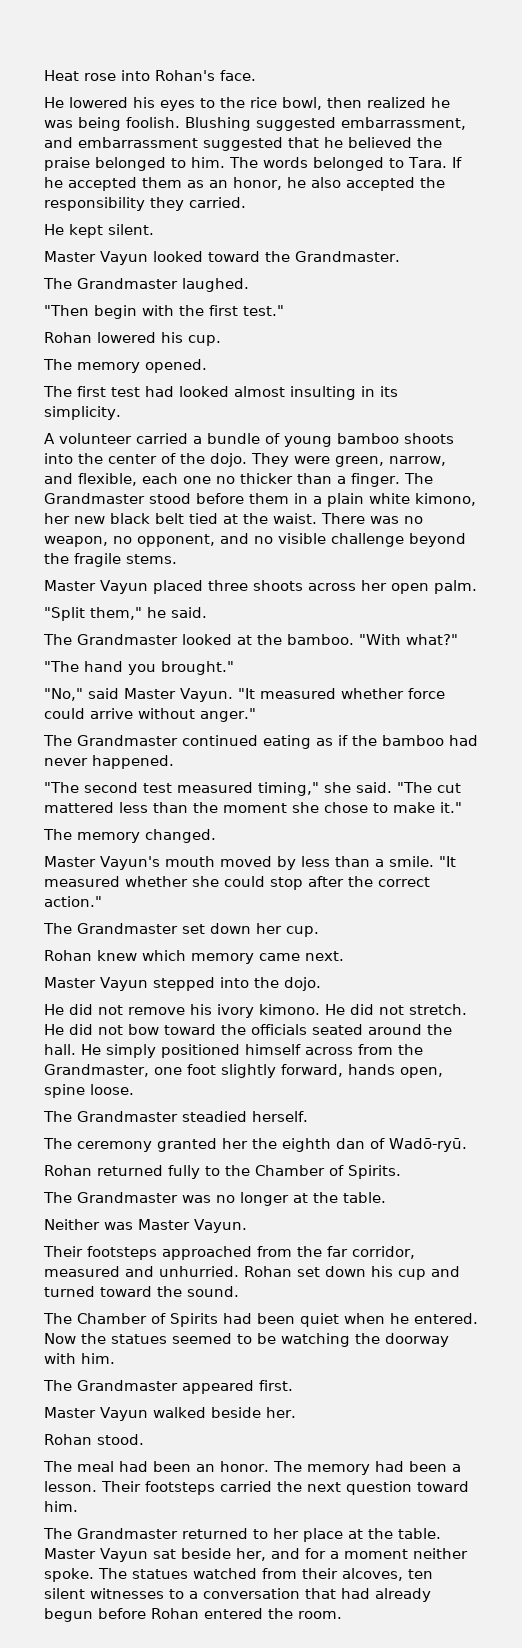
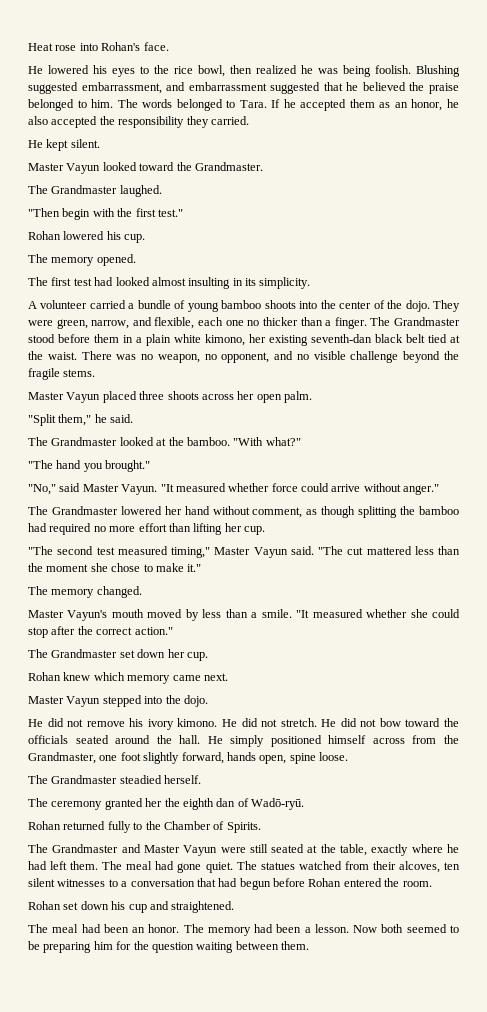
[74,516,105,524] new -> [269,334,372,346] existing seventh-dan
[182,735,478,749] [44,755,174,769] continued eating as if the bamboo had never happened. -> [120,506,460,518] [28,523,265,535] lowered her hand without comment, as though splitting the bamboo had required no more effort than lifting her cup.
[324,782,351,793] she -> [214,547,288,558] Master Vayun
[182,1192,386,1206] [44,1219,247,1233] [43,1246,415,1260] [44,1266,460,1280] [44,1286,239,1297] [43,1313,478,1327] [44,1333,449,1347] [44,1353,115,1364] [43,1380,293,1394] [44,1407,296,1421] [44,1434,144,1445] [43,1461,461,1475] [44,1481,469,1495] [44,1501,78,1512] [43,1528,441,1542] [44,1548,468,1562] [44,1568,94,1582] was no longer at the table. // Neither was Master Vayun. // Their footsteps approached from the far corridor, measured and unhurried. Rohan set down his cup and turned toward the sound. // The Chamber of Spirits had been quiet when he entered. Now the statues seemed to be watching the doorway with him. // The Grandmaster appeared first. // Master Vayun walked beside her. // Rohan stood. // The meal had been an honor. The memory had been a lesson. Their footsteps carried the next question toward him. // The Grandmaster returned to her place at the table. Master Vayun sat beside her, and for a moment neither spoke. -> [121,844,460,856] [28,861,233,873] and Master Vayun were still seated at the table, exactly where he had left them. The meal had gone quiet.
[375,1588,431,1602] already -> (238, 882) none
(342, 1615) none -> [28,901,235,913] [28,924,459,936] [28,941,309,953] // Rohan set down his cup and straightened. // The meal had been an honor. The memory had been a lesson. Now both seemed to be preparing him for the question waiting between them.

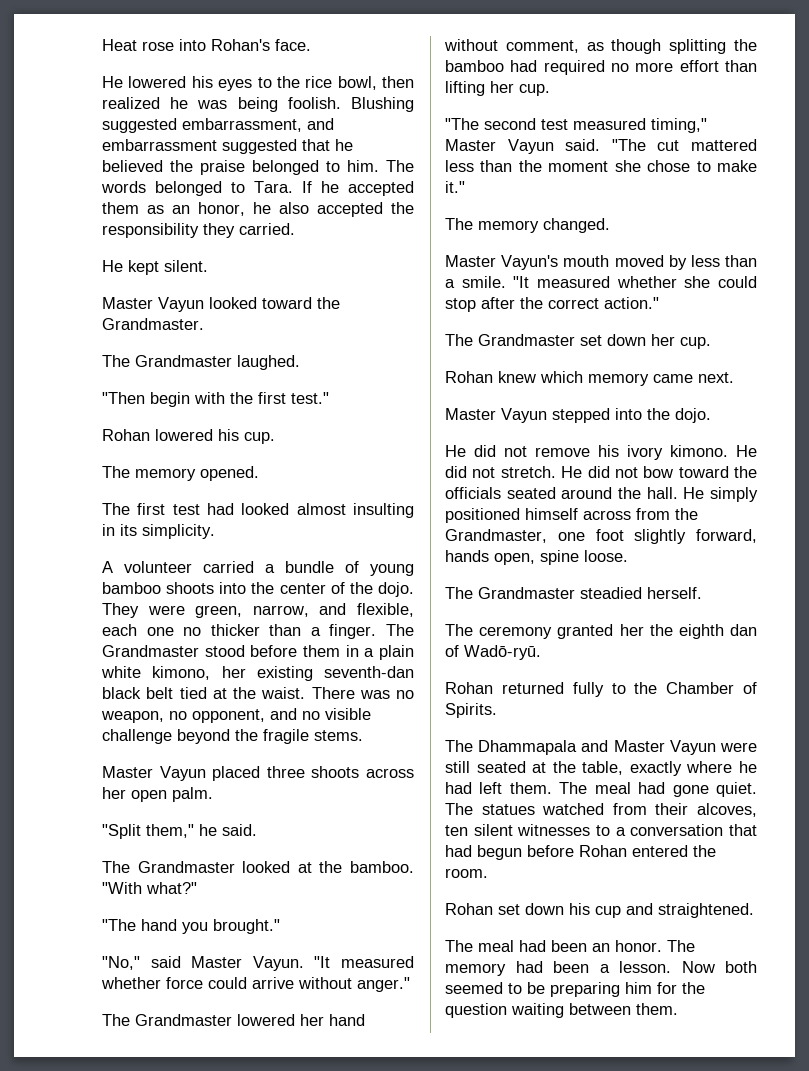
[52,844,119,853] Grandmaster -> [478,740,578,755] Dhammapala

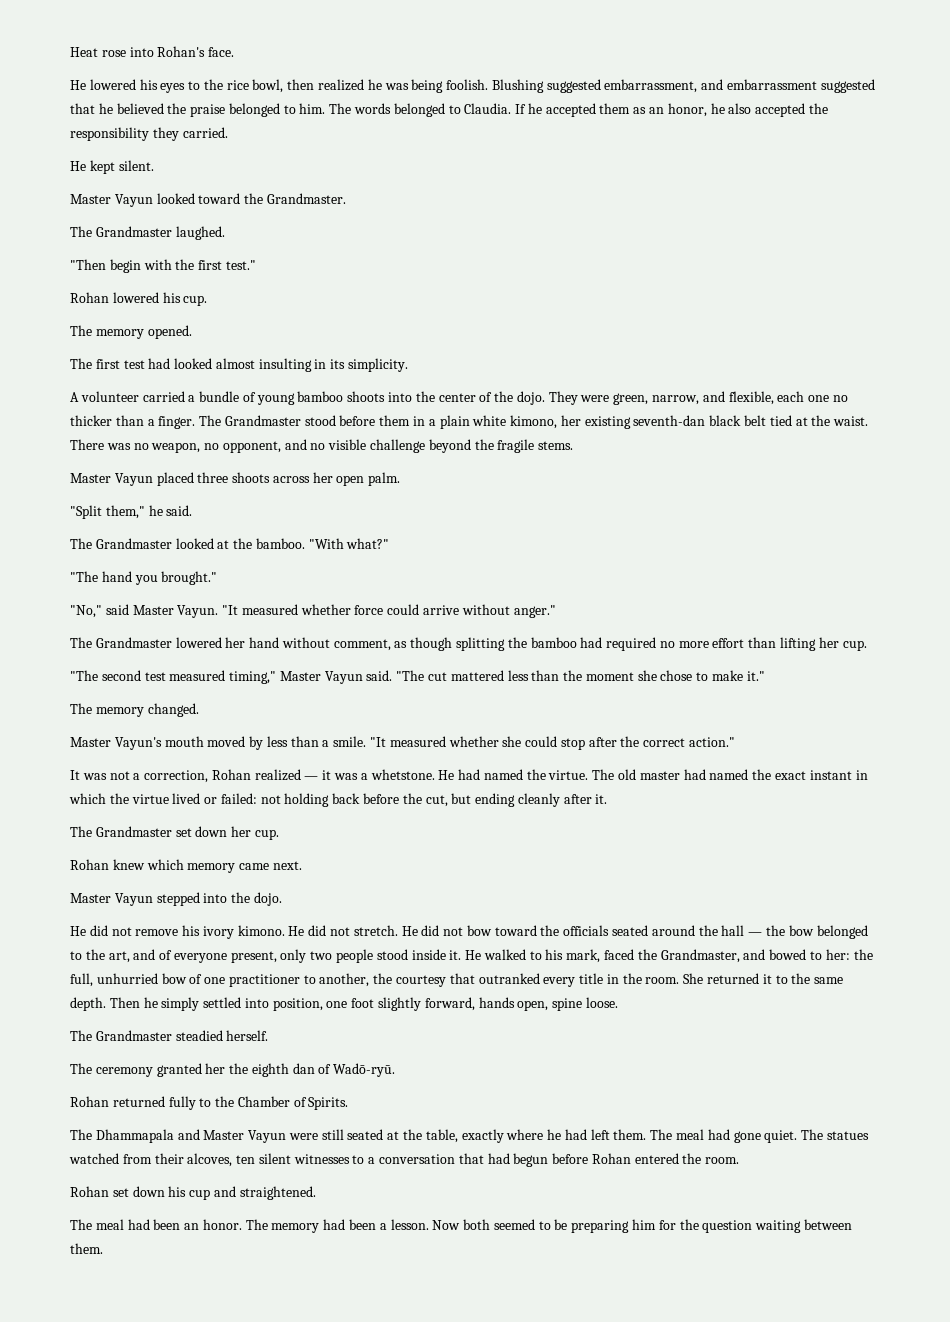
[254,181,293,193] Tara. -> [464,103,512,114] Claudia.
(659, 303) none -> [70,769,868,783] [69,793,608,807] // It was not a correction, Rohan realized — it was a whetstone. He had named the virtue. The old master had named the exact instant in which the virtue lived or failed: not holding back before the cut, but ending cleanly after it.
[646,487,758,502] [445,508,698,523] [445,529,547,543] hall. He simply positioned himself across from the Grandmaster, -> [721,925,868,939] [70,949,873,963] [70,973,844,987] [70,997,323,1011] hall — the bow belonged to the art, and of everyone present, only two people stood inside it. He walked to his mark, faced the Grandmaster, and bowed to her: the full, unhurried bow of one practitioner to another, the courtesy that outranked every title in the room. She returned it to the same depth. Then he simply settled into position,

